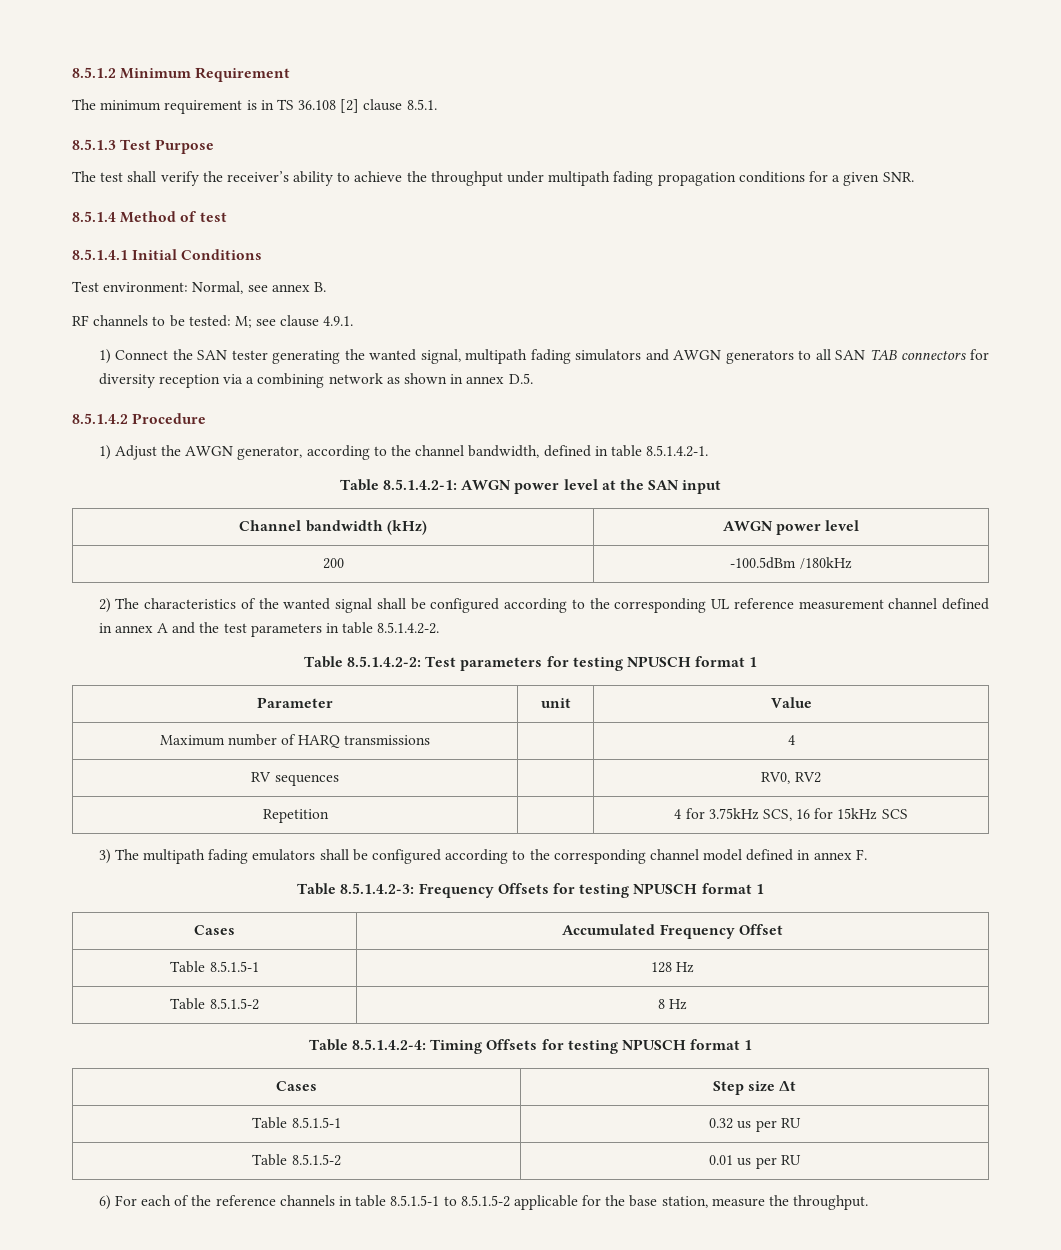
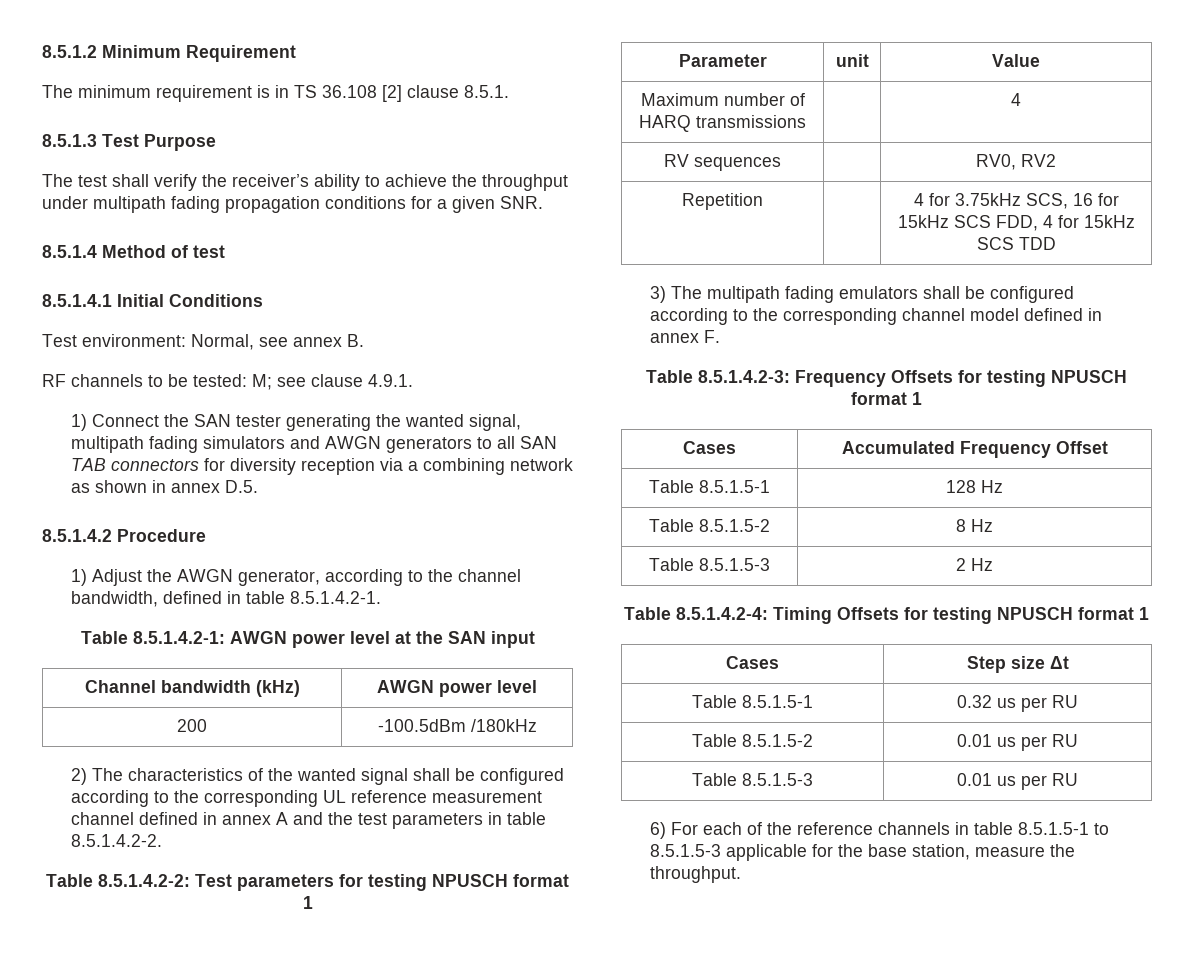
(908, 814) none -> [995,215,1135,231] [976,237,1056,250] FDD, 4 for 15kHz SCS TDD
(688, 1004) none -> [649,558,770,571] [956,558,993,571] // Table 8.5.1.5-3 | 2 Hz
(801, 1160) none -> [692,773,813,786] [957,773,1078,790] // Table 8.5.1.5-3 | 0.01 us per RU
[460,1195,510,1207] 8.5.1.5-2 -> [649,844,721,857] 8.5.1.5-3

